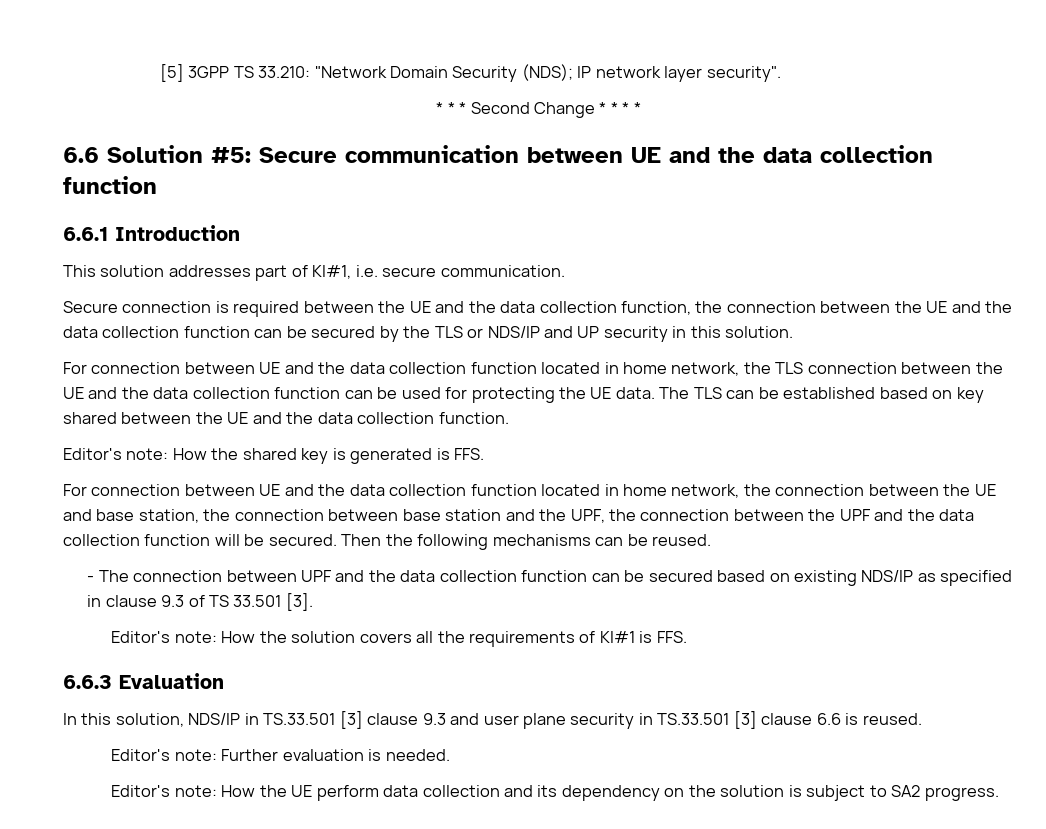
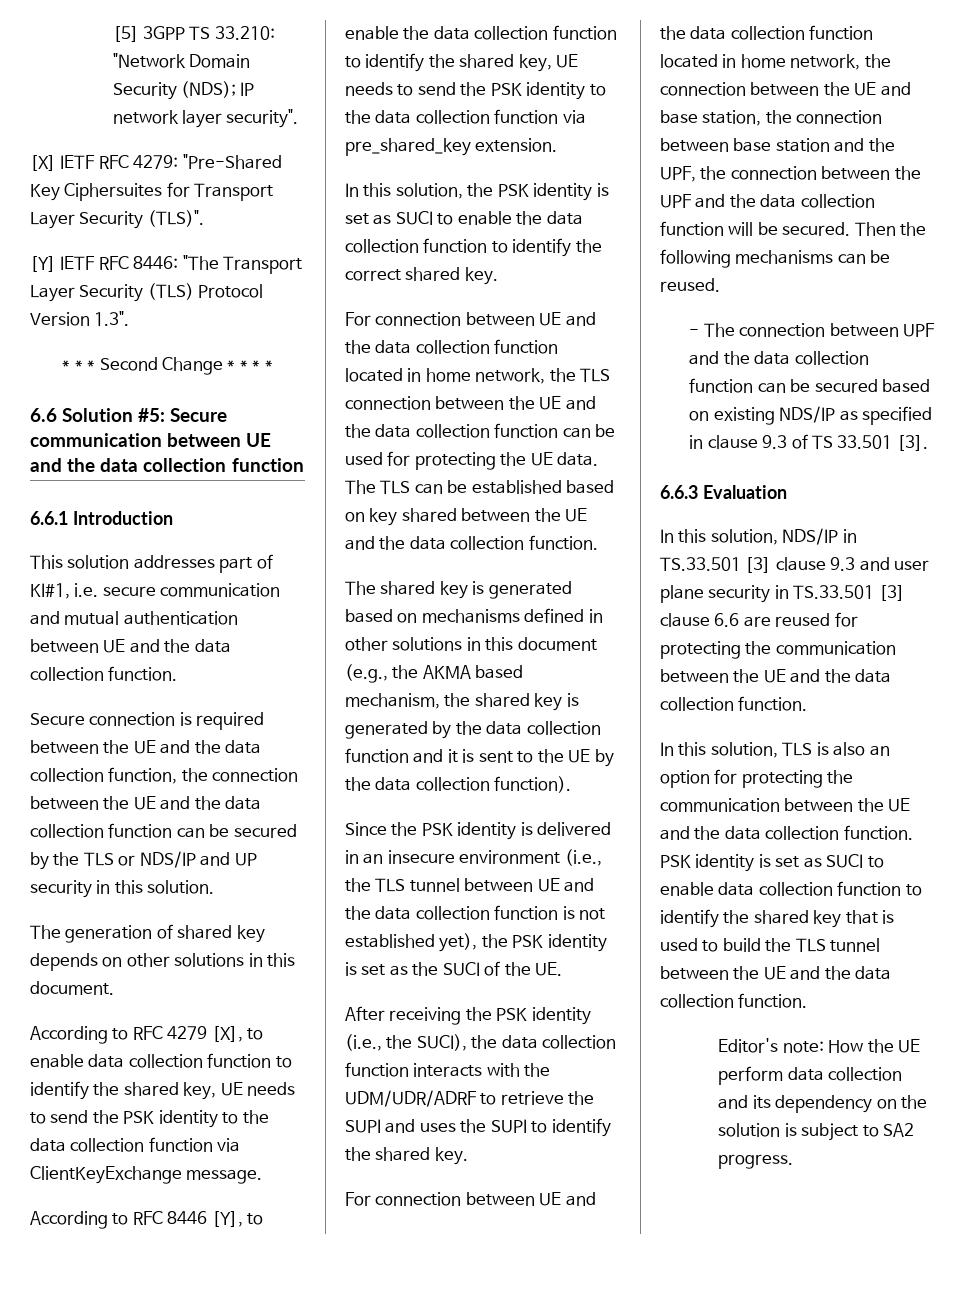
(781, 74) none -> [30,154,282,171] [30,182,274,201] [30,210,204,229] [30,255,303,274] [30,283,264,302] [30,311,130,326] // [X] IETF RFC 4279: "Pre-Shared Key Ciphersuites for Transport Layer Security (TLS)". // [Y] IETF RFC 8446: "The Transport Layer Security (TLS) Protocol Version 1.3".
[440,265,565,277] communication. -> [160,583,281,597] [30,611,238,625] [30,639,231,653] [30,666,178,681] communication and mutual authentication between UE and the data collection function.
(794, 332) none -> [30,924,265,943] [30,953,296,971] [30,981,114,995] [30,1026,264,1044] [30,1053,292,1068] [30,1081,296,1100] [30,1110,269,1128] [30,1137,241,1152] [30,1166,263,1184] [30,1211,264,1229] [345,25,617,40] [345,53,579,72] [345,82,606,100] [345,109,586,124] [345,138,558,156] [345,183,609,201] [345,211,583,225] [345,238,602,257] [345,267,498,285] // The generation of shared key depends on other solutions in this document. // According to RFC 4279 [X], to enable data collection function to identify the shared key, UE needs to send the PSK identity to the data collection function via ClientKeyExchange message. // According to RFC 8446 [Y], to enable the data collection function to identify the shared key, UE needs to send the PSK identity to the data collection function via pre_shared_key extension. // In this solution, the PSK identity is set as SUCI to enable the data collection function to identify the correct shared key.
[63,448,207,460] Editor's note: How -> [345,581,572,599] [345,608,603,623] [345,637,597,651] [345,664,524,683] [345,693,440,709] The shared key is generated based on mechanisms defined in other solutions in this document (e.g., the AKMA based mechanism,
[436,448,485,460] is FFS. -> [432,721,601,739] [345,748,614,767] [345,776,572,793] [345,822,612,840] [345,849,602,866] [345,878,595,892] [345,905,606,920] [345,933,607,952] [345,961,563,976] [345,1006,591,1025] [345,1034,617,1051] [345,1062,551,1077] [345,1090,595,1107] [345,1118,611,1137] [345,1147,468,1165] by the data collection function and it is sent to the UE by the data collection function). // Since the PSK identity is delivered in an insecure environment (i.e., the TLS tunnel between UE and the data collection function is not established yet), the PSK identity is set as the SUCI of the UE. // After receiving the PSK identity (i.e., the SUCI), the data collection function interacts with the UDM/UDR/ADRF to retrieve the SUPI and uses the SUPI to identify the shared key.
[111,631,687,647] // Editor's note: How the solution covers all the requirements of KI#1 is FFS. -> (928, 443) none
[845,713,922,725] [111,749,450,761] is reused. // Editor's note: Further evaluation is needed. -> [743,612,858,627] [660,641,896,659] [660,669,892,683] [660,696,808,711] [660,742,890,758] [660,769,854,788] [660,798,911,812] [660,825,913,840] [660,854,884,872] [660,881,922,896] [660,909,895,928] [660,938,881,952] [660,966,892,980] [660,993,808,1008] are reused for protecting the communication between the UE and the data collection function. // In this solution, TLS is also an option for protecting the communication between the UE and the data collection function. PSK identity is set as SUCI to enable data collection function to identify the shared key that is used to build the TLS tunnel between the UE and the data collection function.

